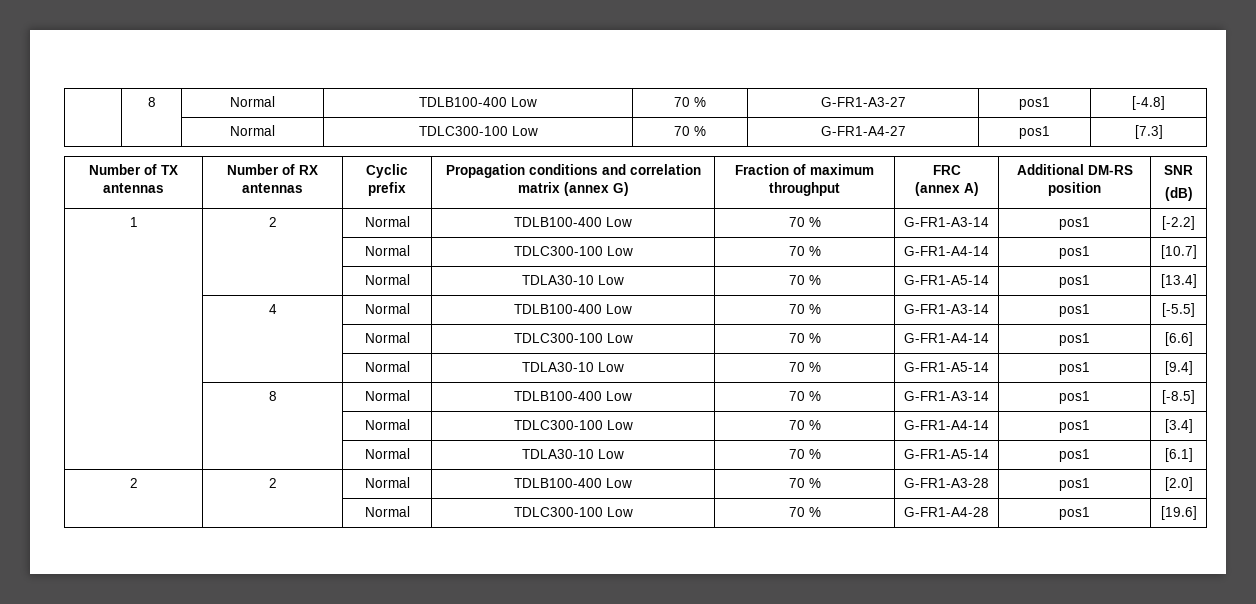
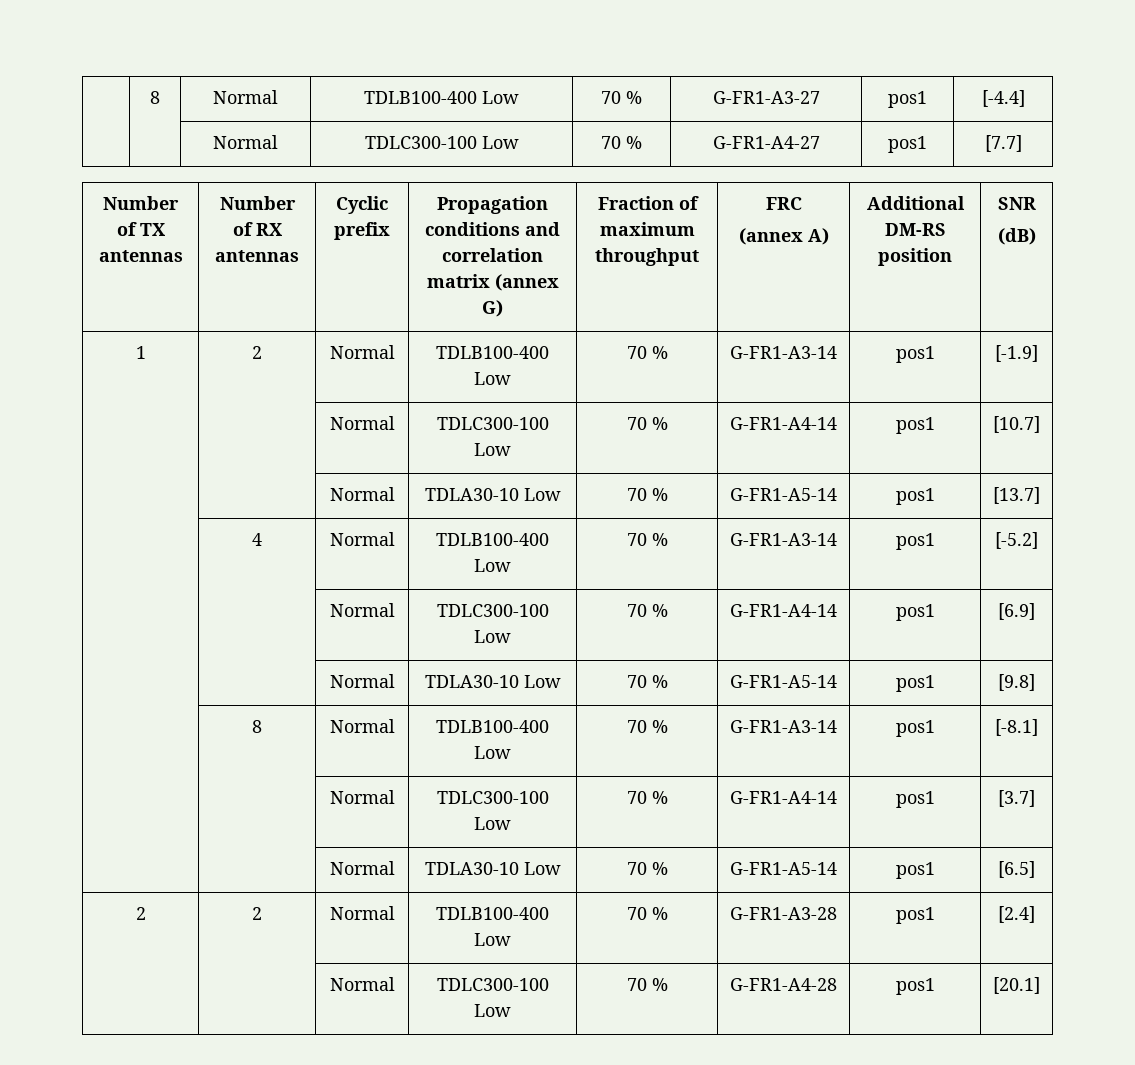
[1132,96,1165,110] [-4.8] -> [981,90,1025,107] [-4.4]
[1134,125,1163,139] [7.3] -> [984,135,1022,152] [7.7]
[1162,216,1195,230] [-2.2] -> [995,345,1038,362] [-1.9]
[1160,274,1197,288] [13.4] -> [993,487,1040,504] [13.7]
[1162,303,1195,317] [364,332,410,343] [513,333,633,343] [788,333,821,343] [904,333,989,343] [1059,333,1090,346] [1164,332,1193,346] [364,361,410,372] [522,362,624,372] [788,362,821,372] [904,362,989,372] [1059,362,1090,375] [1164,361,1193,375] [-5.5] // | | Normal | TDLC300-100 Low | 70 % | G-FR1-A4-14 | pos1 | [6.6] // | | Normal | TDLA30-10 Low | 70 % | G-FR1-A5-14 | pos1 | [9.4] -> [995,532,1038,549] [329,603,395,617] [436,604,549,617] [473,630,511,643] [626,604,668,617] [730,604,837,617] [895,604,935,621] [998,603,1035,620] [329,674,395,688] [424,675,561,688] [626,675,668,688] [730,675,837,688] [895,675,935,692] [998,674,1035,691] [-5.2] // | | Normal | TDLC300-100 Low | 70 % | G-FR1-A4-14 | pos1 | [6.9] // | | Normal | TDLA30-10 Low | 70 % | G-FR1-A5-14 | pos1 | [9.8]
[1162,390,1195,404] [364,419,410,430] [513,420,633,430] [788,420,821,430] [904,420,989,430] [1059,420,1090,433] [1164,419,1193,433] [364,448,410,459] [522,449,624,459] [788,449,821,459] [904,449,989,459] [1059,449,1090,462] [1164,448,1193,462] [-8.5] // | | Normal | TDLC300-100 Low | 70 % | G-FR1-A4-14 | pos1 | [3.4] // | | Normal | TDLA30-10 Low | 70 % | G-FR1-A5-14 | pos1 | [6.1] -> [995,719,1038,736] [329,790,395,804] [436,791,549,804] [473,817,511,830] [626,791,668,804] [730,791,837,804] [895,791,935,808] [998,790,1035,807] [329,861,395,875] [424,862,561,875] [626,862,668,875] [730,862,837,875] [895,862,935,879] [998,861,1035,878] [-8.1] // | | Normal | TDLC300-100 Low | 70 % | G-FR1-A4-14 | pos1 | [3.7] // | | Normal | TDLA30-10 Low | 70 % | G-FR1-A5-14 | pos1 | [6.5]
[1164,477,1193,491] [2.0] -> [998,906,1035,923] [2.4]
[1160,506,1197,520] [19.6] -> [993,977,1040,994] [20.1]

